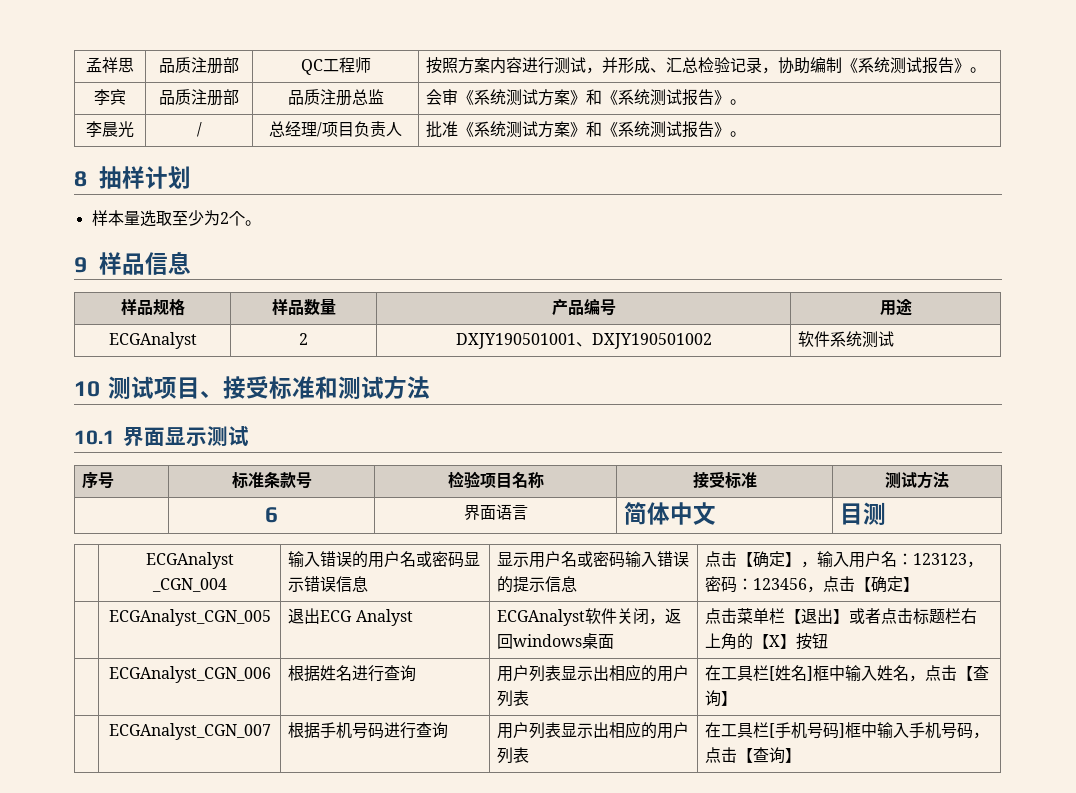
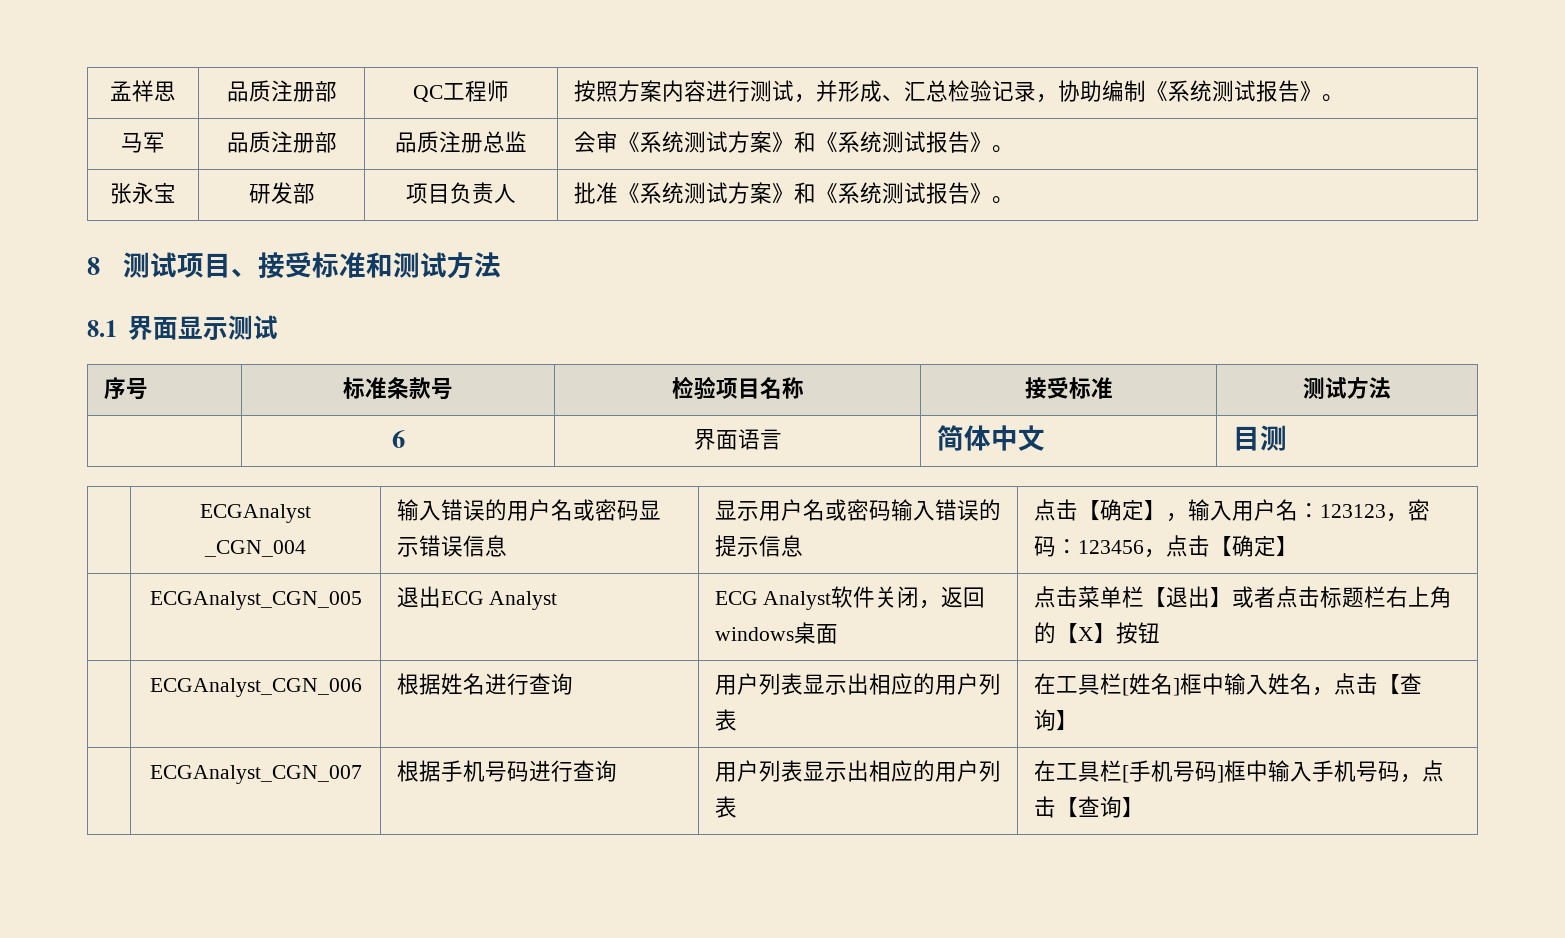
[94,89,126,105] 李宾 -> [121,132,165,153] 马军
[86,121,134,138] [196,122,202,137] [269,121,322,137] 李晨光 | / | 总经理/ -> [110,182,176,204] [248,182,315,204] 张永宝 | 研发部 |
[99,166,192,189] [91,210,261,227] [74,251,192,275] [120,298,185,316] [271,298,336,316] [551,298,616,316] [879,299,912,316] [108,332,197,349] [299,333,308,345] [455,333,712,349] [798,331,895,348] [74,381,100,397] 抽样计划 // 样本量选取至少为2个。 // 9样品信息 // 样品规格 | 样品数量 | 产品编号 | 用途 // ECGAnalyst | 2 | DXJY190501001、DXJY190501002 | 软件系统测试 // 10 -> (100, 266) none
[74,430,115,445] 10.1 -> [87,320,117,337] 8.1
[497,609,586,626] ECGAnalyst -> [714,591,832,610] ECG Analyst

